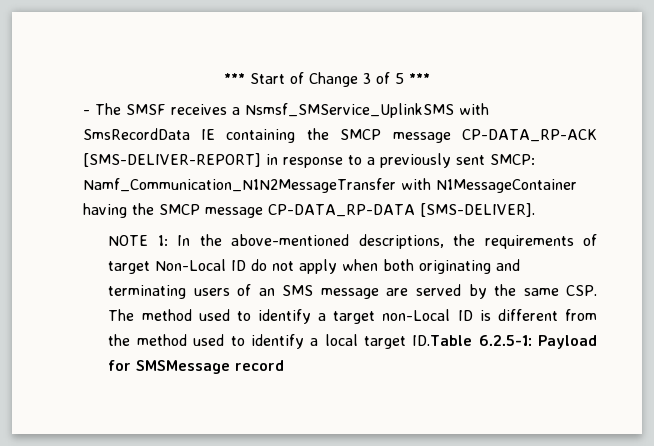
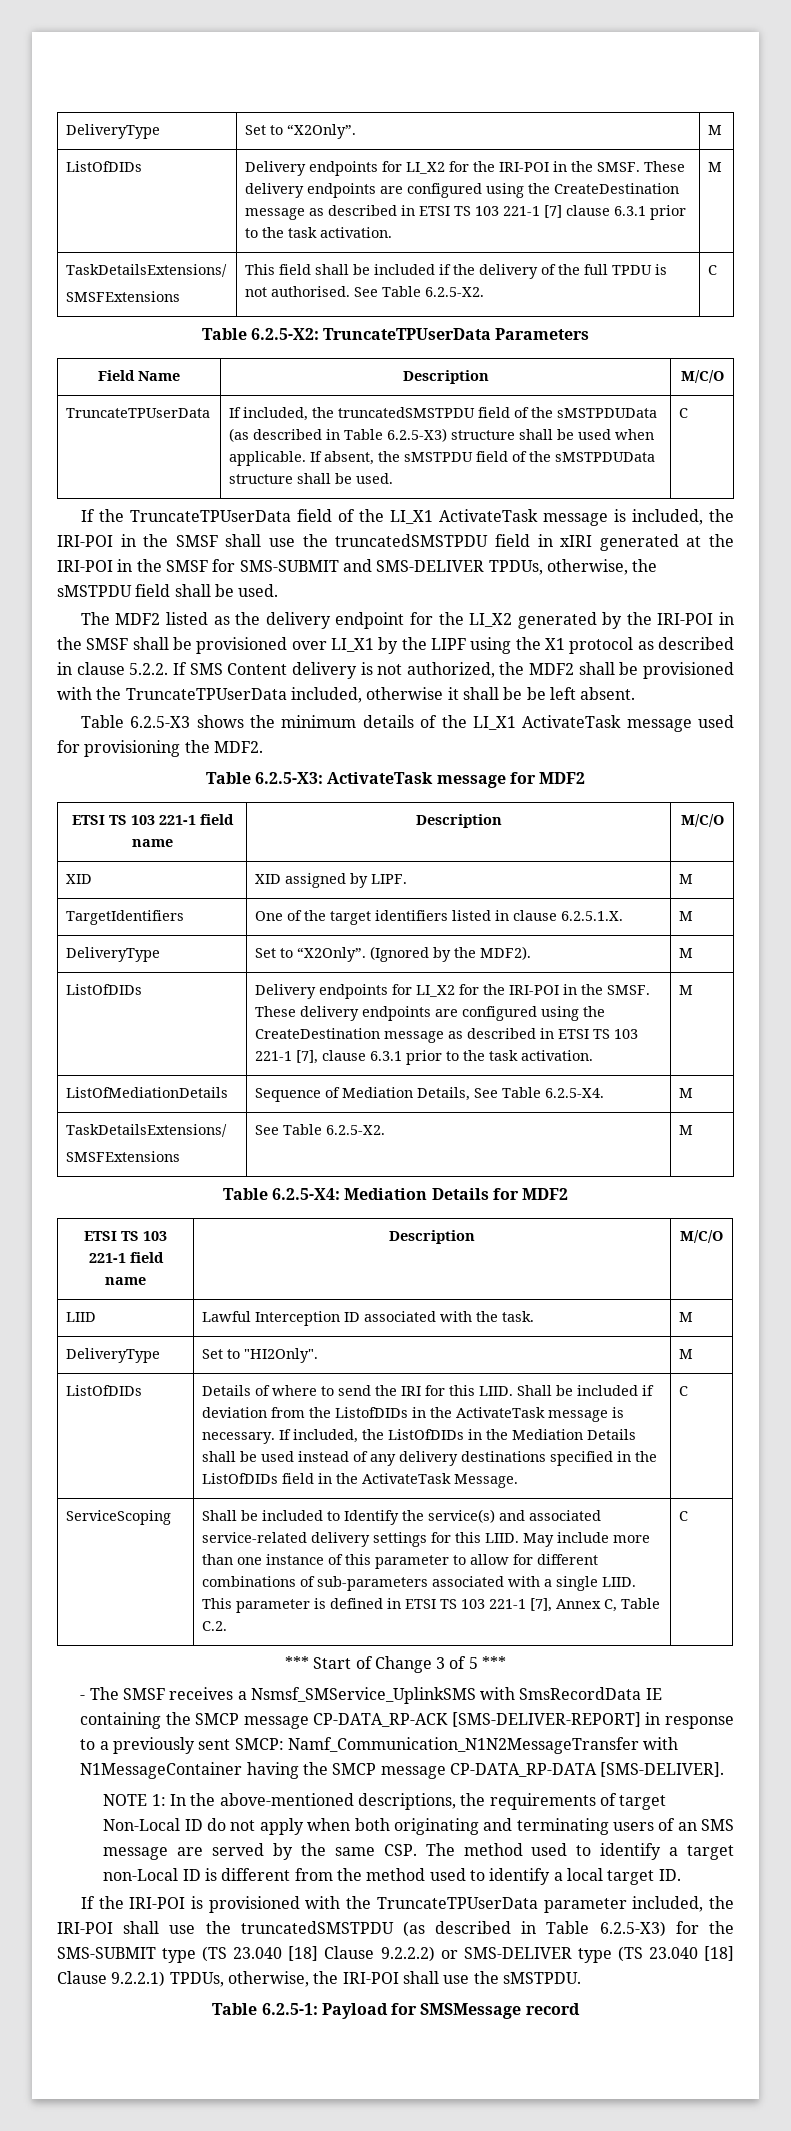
(224, 78) none -> [66,124,161,139] [245,124,357,139] [708,125,723,135] [66,161,143,172] [245,161,686,176] [245,183,680,198] [245,205,687,220] [245,227,393,238] [708,162,723,172] [66,264,228,277] [66,291,181,302] [245,264,668,279] [245,286,485,297] [708,265,718,275] [201,328,590,340] [98,370,180,381] [402,370,489,384] [680,370,724,383] [66,408,211,418] [229,407,658,421] [229,428,655,442] [229,451,656,466] [229,473,394,484] [679,408,689,418] [80,509,735,526] [57,534,735,551] [57,559,658,575] [57,584,279,597] [80,612,735,629] [57,637,734,654] [57,662,734,679] [57,687,636,703] [80,715,735,732] [57,740,263,757] [205,772,586,788] [71,814,234,825] [131,839,173,847] [415,814,502,828] [680,814,724,827] [66,874,93,884] [255,873,408,888] [679,874,694,884] [66,910,185,925] [255,910,624,925] [679,911,694,921] [66,947,161,962] [255,946,532,962] [679,948,694,958] [66,984,143,995] [255,984,651,999] [255,1006,606,1021] [255,1028,639,1043] [255,1050,594,1065] [679,985,694,995] [66,1087,229,1098] [255,1087,605,1102] [679,1088,694,1098] [66,1124,228,1137] [66,1151,181,1162] [255,1124,386,1135] [679,1125,694,1135] [222,1188,569,1200] [84,1231,167,1241] [88,1252,164,1263] [105,1277,146,1285] [389,1230,475,1244] [680,1230,723,1243] [66,1312,97,1322] [202,1311,535,1326] [679,1312,694,1322] [66,1348,161,1363] [202,1348,319,1363] [679,1349,694,1359] [66,1385,143,1396] [202,1385,655,1396] [202,1407,625,1422] [202,1429,637,1444] [202,1451,658,1466] [202,1473,519,1488] [679,1386,689,1396] [66,1510,172,1525] [202,1509,602,1525] [202,1532,651,1547] [202,1554,599,1569] [202,1576,637,1591] [202,1598,661,1613] [202,1621,228,1631] [679,1511,689,1521] DeliveryType | Set to “X2Only”. | M // ListOfDIDs | Delivery endpoints for LI_X2 for the IRI-POI in the SMSF. These delivery endpoints are configured using the CreateDestination message as described in ETSI TS 103 221-1 [7] clause 6.3.1 prior to the task activation. | M // TaskDetailsExtensions/ // SMSFExtensions | This field shall be included if the delivery of the full TPDU is not authorised. See Table 6.2.5-X2. | C // Table 6.2.5-X2: TruncateTPUserData Parameters // Field Name | Description | M/C/O // TruncateTPUserData | If included, the truncatedSMSTPDU field of the sMSTPDUData (as described in Table 6.2.5-X3) structure shall be used when applicable. If absent, the sMSTPDU field of the sMSTPDUData structure shall be used. | C // If the TruncateTPUserData field of the LI_X1 ActivateTask message is included, the IRI-POI in the SMSF shall use the truncatedSMSTPDU field in xIRI generated at the IRI-POI in the SMSF for SMS-SUBMIT and SMS-DELIVER TPDUs, otherwise, the sMSTPDU field shall be used. // The MDF2 listed as the delivery endpoint for the LI_X2 generated by the IRI-POI in the SMSF shall be provisioned over LI_X1 by the LIPF using the X1 protocol as described in clause 5.2.2. If SMS Content delivery is not authorized, the MDF2 shall be provisioned with the TruncateTPUserData included, otherwise it shall be be left absent. // Table 6.2.5-X3 shows the minimum details of the LI_X1 ActivateTask message used for provisioning the MDF2. // Table 6.2.5-X3: ActivateTask message for MDF2 // ETSI TS 103 221-1 field name | Description | M/C/O // XID | XID assigned by LIPF. | M // TargetIdentifiers | One of the target identifiers listed in clause 6.2.5.1.X. | M // DeliveryType | Set to “X2Only”. (Ignored by the MDF2). | M // ListOfDIDs | Delivery endpoints for LI_X2 for the IRI-POI in the SMSF. These delivery endpoints are configured using the CreateDestination message as described in ETSI TS 103 221-1 [7], clause 6.3.1 prior to the task activation. | M // ListOfMediationDetails | Sequence of Mediation Details, See Table 6.2.5-X4. | M // TaskDetailsExtensions/ // SMSFExtensions | See Table 6.2.5-X2. | M // Table 6.2.5-X4: Mediation Details for MDF2 // ETSI TS 103 221-1 field name | Description | M/C/O // LIID | Lawful Interception ID associated with the task. | M // DeliveryType | Set to "HI2Only". | M // ListOfDIDs | Details of where to send the IRI for this LIID. Shall be included if deviation from the ListofDIDs in the ActivateTask message is necessary. If included, the ListOfDIDs in the Mediation Details shall be used instead of any delivery destinations specified in the ListOfDIDs field in the ActivateTask Message. | C // ServiceScoping | Shall be included to Identify the service(s) and associated service-related delivery settings for this LIID. May include more than one instance of this parameter to allow for different combinations of sub-parameters associated with a single LIID. This parameter is defined in ETSI TS 103 221-1 [7], Annex C, Table C.2. | C //
[412,335,473,346] ID.Table -> [658,1869,681,1881] [80,1896,734,1913] [57,1921,734,1937] [57,1946,735,1963] [57,1971,581,1987] [212,2003,258,2015] ID. // If the IRI-POI is provisioned with the TruncateTPUserData parameter included, the IRI-POI shall use the truncatedSMSTPDU (as described in Table 6.2.5-X3) for the SMS-SUBMIT type (TS 23.040 [18] Clause 9.2.2.2) or SMS-DELIVER type (TS 23.040 [18] Clause 9.2.2.1) TPDUs, otherwise, the IRI-POI shall use the sMSTPDU. // Table

